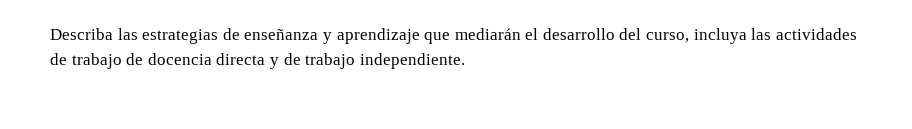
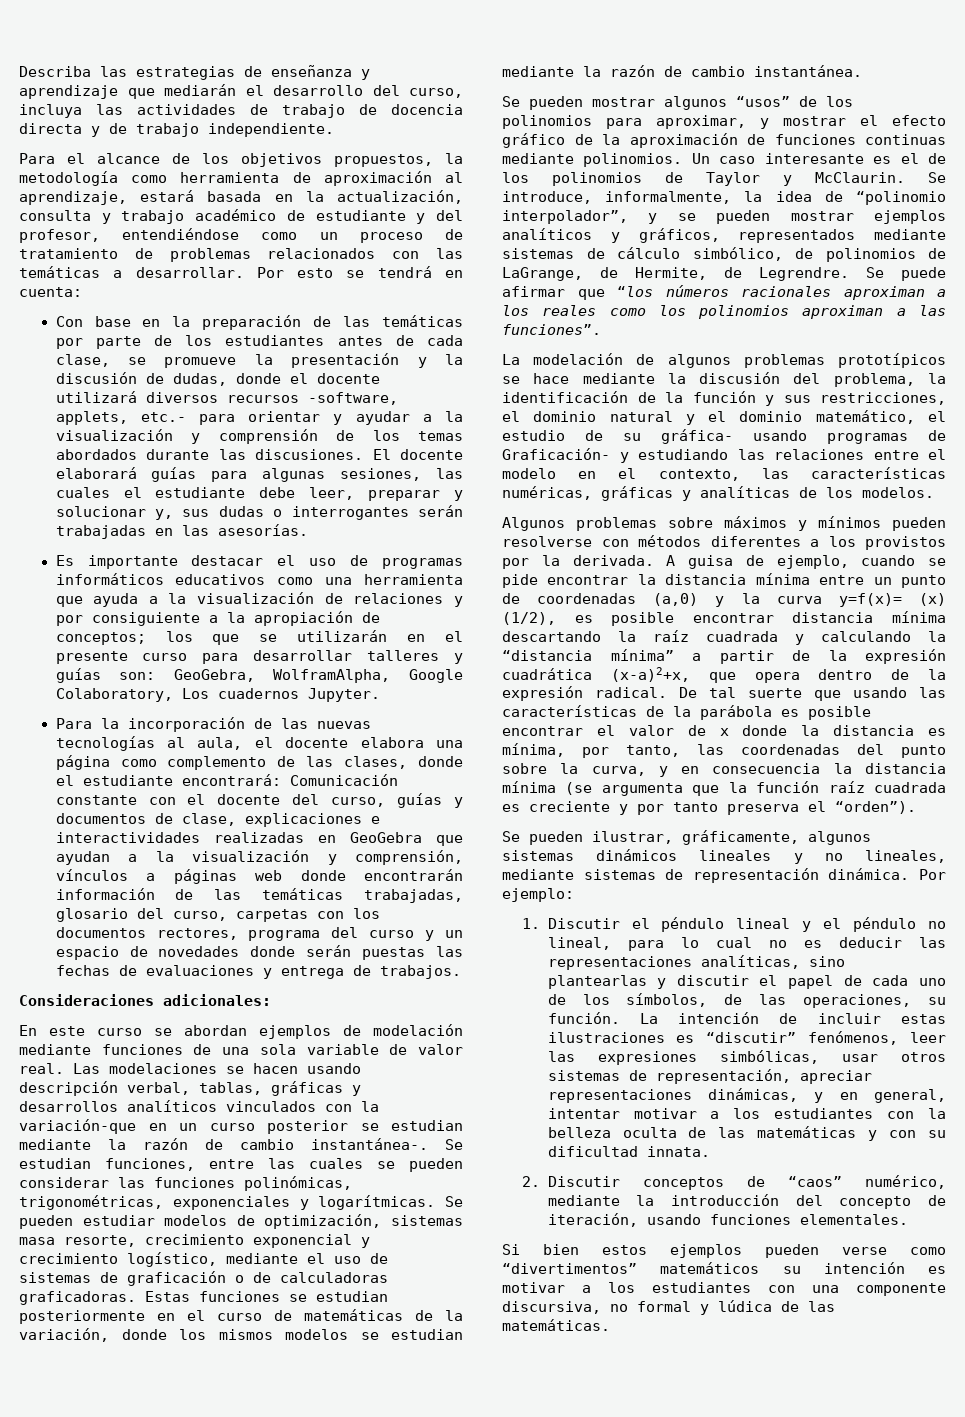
(465, 61) none -> [19,153,463,167] [19,171,463,186] [19,190,463,205] [19,209,463,224] [19,228,463,243] [19,248,464,262] [19,266,463,278] [19,287,82,297] [55,315,464,330] [55,335,463,349] [55,353,463,368] [55,372,380,386] [55,391,398,405] [55,411,463,425] [55,429,463,444] [55,449,463,460] [55,467,464,482] [55,487,463,501] [55,505,463,520] [55,524,308,539] [55,555,463,569] [55,573,463,585] [55,592,463,607] [55,611,380,626] [55,630,463,645] [55,650,464,664] [55,668,463,683] [55,688,380,702] [55,717,371,732] [55,736,463,751] [55,755,463,770] [55,774,398,786] [55,793,464,808] [55,813,380,827] [55,832,464,846] [55,850,463,865] [55,869,463,884] [55,888,463,903] [55,908,380,922] [55,927,463,941] [55,945,463,960] [55,965,461,979] [19,994,271,1006] [19,1024,463,1039] [19,1044,464,1055] [19,1063,361,1074] [19,1081,361,1096] [19,1100,379,1112] [19,1119,463,1134] [19,1138,463,1150] [19,1158,463,1172] [19,1176,352,1191] [19,1195,463,1210] [19,1214,463,1229] [19,1234,370,1248] [19,1252,388,1267] [19,1271,388,1286] [19,1291,388,1305] [19,1309,463,1324] [19,1328,463,1342] [502,65,862,77] [502,96,853,110] [502,115,946,129] [502,133,946,148] [502,153,946,167] [502,172,946,186] [502,191,946,205] [502,210,946,224] [502,228,946,243] [502,247,946,262] [502,267,946,281] [502,285,946,300] [502,305,946,319] [502,324,601,335] [502,353,946,368] [502,372,946,387] [502,391,946,406] [502,410,946,425] [502,429,946,444] [502,448,946,463] [502,467,946,481] [502,486,934,501] [502,516,946,531] [502,535,946,550] [502,555,946,569] [502,573,946,588] [502,593,946,607] [502,611,946,626] [502,630,946,645] [502,649,946,664] [502,667,946,683] [502,686,946,701] [502,705,871,720] [502,725,946,736] [502,743,946,758] [502,763,946,777] [502,781,946,796] [502,801,916,815] [502,830,871,845] [502,849,946,864] [502,868,946,883] [502,888,574,902] [522,917,946,932] [547,937,946,951] [547,955,845,970] [547,975,946,989] [547,993,946,1008] [547,1012,946,1024] [547,1031,946,1045] [547,1050,947,1065] [547,1069,872,1084] [547,1088,947,1103] [547,1108,946,1119] [547,1126,946,1141] [547,1146,710,1157] [522,1175,947,1190] [547,1194,946,1209] [547,1213,908,1227] [502,1244,946,1258] [502,1262,946,1274] [502,1282,946,1296] [502,1300,835,1315] [502,1319,610,1331] // Para el alcance de los objetivos propuestos, la metodología como herramienta de aproximación al aprendizaje, estará basada en la actualización, consulta y trabajo académico de estudiante y del profesor, entendiéndose como un proceso de tratamiento de problemas relacionados con las temáticas a desarrollar. Por esto se tendrá en cuenta: // Con base en la preparación de las temáticas por parte de los estudiantes antes de cada clase, se promueve la presentación y la discusión de dudas, donde el docente utilizará diversos recursos -software, applets, etc.- para orientar y ayudar a la visualización y comprensión de los temas abordados durante las discusiones. El docente elaborará guías para algunas sesiones, las cuales el estudiante debe leer, preparar y solucionar y, sus dudas o interrogantes serán trabajadas en las asesorías. // Es importante destacar el uso de programas informáticos educativos como una herramienta que ayuda a la visualización de relaciones y por consiguiente a la apropiación de conceptos; los que se utilizarán en el presente curso para desarrollar talleres y guías son: GeoGebra, WolframAlpha, Google Colaboratory, Los cuadernos Jupyter. // Para la incorporación de las nuevas tecnologías al aula, el docente elabora una página como complemento de las clases, donde el estudiante encontrará: Comunicación constante con el docente del curso, guías y documentos de clase, explicaciones e interactividades realizadas en GeoGebra que ayudan a la visualización y comprensión, vínculos a páginas web donde encontrarán información de las temáticas trabajadas, glosario del curso, carpetas con los documentos rectores, programa del curso y un espacio de novedades donde serán puestas las fechas de evaluaciones y entrega de trabajos. // Consideraciones adicionales: // En este curso se abordan ejemplos de modelación mediante funciones de una sola variable de valor real. Las modelaciones se hacen usando descripción verbal, tablas, gráficas y desarrollos analíticos vinculados con la variación-que en un curso posterior se estudian mediante la razón de cambio instantánea-. Se estudian funciones, entre las cuales se pueden considerar las funciones polinómicas, trigonométricas, exponenciales y logarítmicas. Se pueden estudiar modelos de optimización, sistemas masa resorte, crecimiento exponencial y crecimiento logístico, mediante el uso de sistemas de graficación o de calculadoras graficadoras. Estas funciones se estudian posteriormente en el curso de matemáticas de la variación, donde los mismos modelos se estudian mediante la razón de cambio instantánea. // Se pueden mostrar algunos “usos” de los polinomios para aproximar, y mostrar el efecto gráfico de la aproximación de funciones continuas mediante polinomios. Un caso interesante es el de los polinomios de Taylor y McClaurin. Se introduce, informalmente, la idea de “polinomio interpolador”, y se pueden mostrar ejemplos analíticos y gráficos, representados mediante sistemas de cálculo simbólico, de polinomios de LaGrange, de Hermite, de Legrendre. Se puede afirmar que “los números racionales aproximan a los reales como los polinomios aproximan a las funciones”. // La modelación de algunos problemas prototípicos se hace mediante la discusión del problema, la identificación de la función y sus restricciones, el dominio natural y el dominio matemático, el estudio de su gráfica- usando programas de Graficación- y estudiando las relaciones entre el modelo en el contexto, las características numéricas, gráficas y analíticas de los modelos. // Algunos problemas sobre máximos y mínimos pueden resolverse con métodos diferentes a los provistos por la derivada. A guisa de ejemplo, cuando se pide encontrar la distancia mínima entre un punto de coordenadas (a,0) y la curva y=f(x)= (x) (1/2), es posible encontrar distancia mínima descartando la raíz cuadrada y calculando la “distancia mínima” a partir de la expresión cuadrática (x-a)2+x, que opera dentro de la expresión radical. De tal suerte que usando las características de la parábola es posible encontrar el valor de x donde la distancia es mínima, por tanto, las coordenadas del punto sobre la curva, y en consecuencia la distancia mínima (se argumenta que la función raíz cuadrada es creciente y por tanto preserva el “orden”). // Se pueden ilustrar, gráficamente, algunos sistemas dinámicos lineales y no lineales, mediante sistemas de representación dinámica. Por ejemplo: // 1. Discutir el péndulo lineal y el péndulo no lineal, para lo cual no es deducir las representaciones analíticas, sino plantearlas y discutir el papel de cada uno de los símbolos, de las operaciones, su función. La intención de incluir estas ilustraciones es “discutir” fenómenos, leer las expresiones simbólicas, usar otros sistemas de representación, apreciar representaciones dinámicas, y en general, intentar motivar a los estudiantes con la belleza oculta de las matemáticas y con su dificultad innata. // 2. Discutir conceptos de “caos” numérico, mediante la introducción del concepto de iteración, usando funciones elementales. // Si bien estos ejemplos pueden verse como “divertimentos” matemáticos su intención es motivar a los estudiantes con una componente discursiva, no formal y lúdica de las matemáticas.

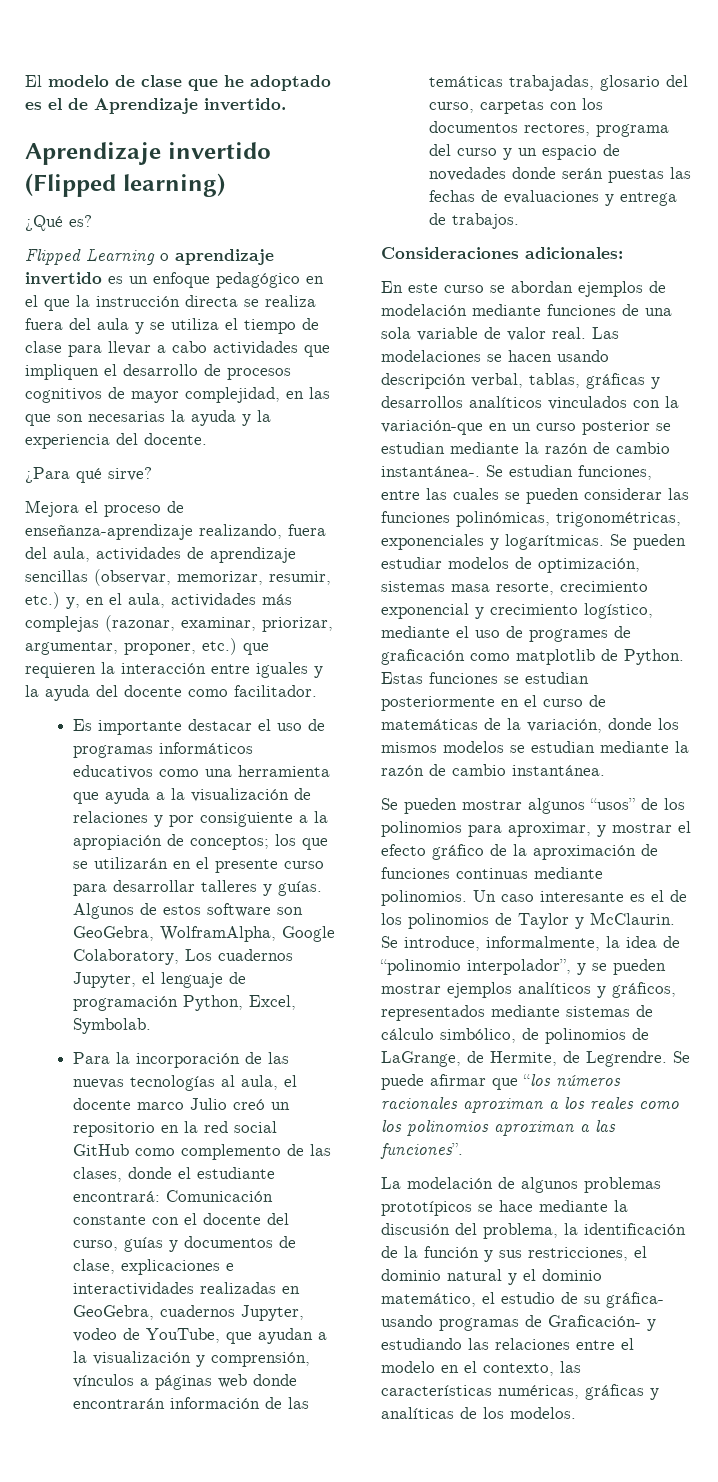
[19,65,370,80] [19,84,463,99] [19,104,463,118] [19,123,334,137] [19,153,463,167] [19,171,463,186] [19,190,463,205] [19,209,463,224] [19,228,463,243] [19,248,464,262] [19,266,463,278] [19,287,82,297] [55,315,464,330] [55,335,463,349] [55,353,463,368] [55,372,380,386] [55,391,398,405] [55,411,463,425] [55,429,463,444] [55,449,463,460] [55,467,464,482] [55,487,463,501] [55,505,463,520] [55,524,308,539] Describa las estrategias de enseñanza y aprendizaje que mediarán el desarrollo del curso, incluya las actividades de trabajo de docencia directa y de trabajo independiente. // Para el alcance de los objetivos propuestos, la metodología como herramienta de aproximación al aprendizaje, estará basada en la actualización, consulta y trabajo académico de estudiante y del profesor, entendiéndose como un proceso de tratamiento de problemas relacionados con las temáticas a desarrollar. Por esto se tendrá en cuenta: // Con base en la preparación de las temáticas por parte de los estudiantes antes de cada clase, se promueve la presentación y la discusión de dudas, donde el docente utilizará diversos recursos -software, applets, etc.- para orientar y ayudar a la visualización y comprensión de los temas abordados durante las discusiones. El docente elaborará guías para algunas sesiones, las cuales el estudiante debe leer, preparar y solucionar y, sus dudas o interrogantes serán trabajadas en las asesorías. -> [25,75,331,91] [25,98,286,114] [25,142,271,165] [25,173,225,197] [25,215,92,231] [25,249,274,265] [25,272,324,288] [25,295,316,311] [25,318,319,334] [25,341,330,357] [25,364,291,380] [25,387,330,403] [25,410,271,426] [25,433,207,449] [25,467,152,483] [25,500,184,517] [25,524,326,540] [25,547,296,563] [25,569,331,586] [25,592,292,609] [25,615,333,632] [25,638,269,655] [25,662,323,678] [25,685,317,701] El modelo de clase que he adoptado es el de Aprendizaje invertido. // Aprendizaje invertido (Flipped learning) // ¿Qué es? // Flipped Learning o aprendizaje invertido es un enfoque pedagógico en el que la instrucción directa se realiza fuera del aula y se utiliza el tiempo de clase para llevar a cabo actividades que impliquen el desarrollo de procesos cognitivos de mayor complejidad, en las que son necesarias la ayuda y la experiencia del docente. // ¿Para qué sirve? // Mejora el proceso de enseñanza-aprendizaje realizando, fuera del aula, actividades de aprendizaje sencillas (observar, memorizar, resumir, etc.) y, en el aula, actividades más complejas (razonar, examinar, priorizar, argumentar, proponer, etc.) que requieren la interacción entre iguales y la ayuda del docente como facilitador.
[55,668,156,683] guías son: -> [277,881,322,896] [72,903,303,919] guías. Algunos de estos software son
[307,688,380,702] Jupyter. -> [72,972,246,988] [72,995,296,1011] [72,1018,151,1034] Jupyter, el lenguaje de programación Python, Excel, Symbolab.
[360,737,463,748] [55,755,110,770] elabora una página -> [136,1098,290,1110] [72,1121,277,1137] [72,1144,129,1156] marco Julio creó un repositorio en la red social GitHub
[349,832,422,843] GeoGebra -> [72,1305,304,1321] [72,1328,220,1343] GeoGebra, cuadernos Jupyter, vodeo de YouTube,
[19,1272,91,1283] sistemas -> [529,629,608,642] programes
[235,1272,388,1283] [19,1291,136,1305] o de calculadoras graficadoras. -> [470,649,684,665] como matplotlib de Python.
[502,516,946,531] [502,535,946,550] [502,555,946,569] [502,573,946,588] [502,593,946,607] [502,611,946,626] [502,630,946,645] [502,649,946,664] [502,667,946,683] [502,686,946,701] [502,705,871,720] [502,725,946,736] [502,743,946,758] [502,763,946,777] [502,781,946,796] [502,801,916,815] [502,830,871,845] [502,849,946,864] [502,868,946,883] [502,888,574,902] [522,917,946,932] [547,937,946,951] [547,955,845,970] [547,975,946,989] [547,993,946,1008] [547,1012,946,1024] [547,1031,946,1045] [547,1050,947,1065] [547,1069,872,1084] [547,1088,947,1103] [547,1108,946,1119] [547,1126,946,1141] [547,1146,710,1157] [522,1175,947,1190] [547,1194,946,1209] [547,1213,908,1227] [502,1244,946,1258] [502,1262,946,1274] [502,1282,946,1296] [502,1300,835,1315] [502,1319,610,1331] // Algunos problemas sobre máximos y mínimos pueden resolverse con métodos diferentes a los provistos por la derivada. A guisa de ejemplo, cuando se pide encontrar la distancia mínima entre un punto de coordenadas (a,0) y la curva y=f(x)= (x) (1/2), es posible encontrar distancia mínima descartando la raíz cuadrada y calculando la “distancia mínima” a partir de la expresión cuadrática (x-a)2+x, que opera dentro de la expresión radical. De tal suerte que usando las características de la parábola es posible encontrar el valor de x donde la distancia es mínima, por tanto, las coordenadas del punto sobre la curva, y en consecuencia la distancia mínima (se argumenta que la función raíz cuadrada es creciente y por tanto preserva el “orden”). // Se pueden ilustrar, gráficamente, algunos sistemas dinámicos lineales y no lineales, mediante sistemas de representación dinámica. Por ejemplo: // 1. Discutir el péndulo lineal y el péndulo no lineal, para lo cual no es deducir las representaciones analíticas, sino plantearlas y discutir el papel de cada uno de los símbolos, de las operaciones, su función. La intención de incluir estas ilustraciones es “discutir” fenómenos, leer las expresiones simbólicas, usar otros sistemas de representación, apreciar representaciones dinámicas, y en general, intentar motivar a los estudiantes con la belleza oculta de las matemáticas y con su dificultad innata. // 2. Discutir conceptos de “caos” numérico, mediante la introducción del concepto de iteración, usando funciones elementales. // Si bien estos ejemplos pueden verse como “divertimentos” matemáticos su intención es motivar a los estudiantes con una componente discursiva, no formal y lúdica de las matemáticas. -> (576, 1413) none

